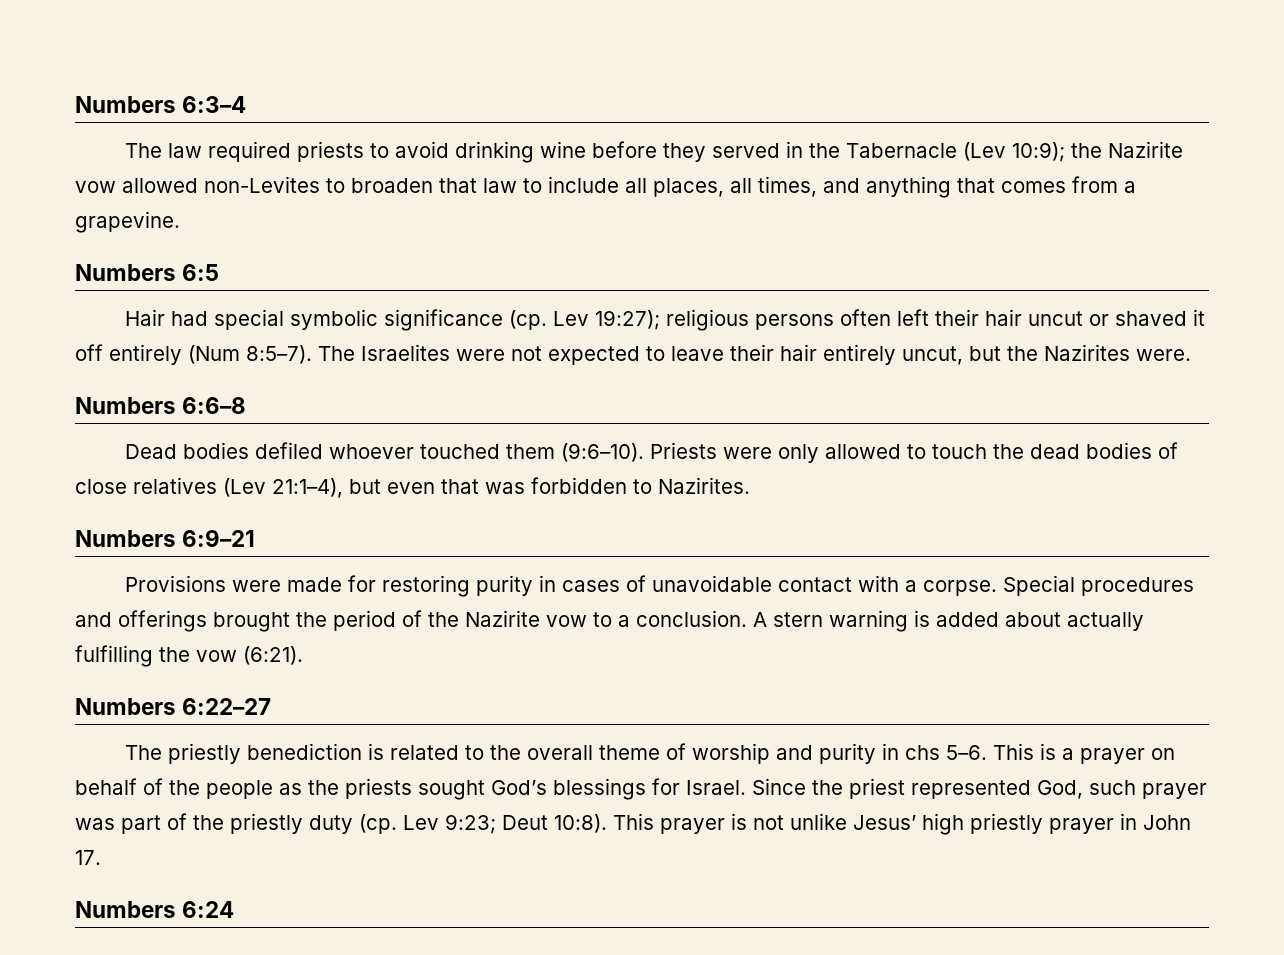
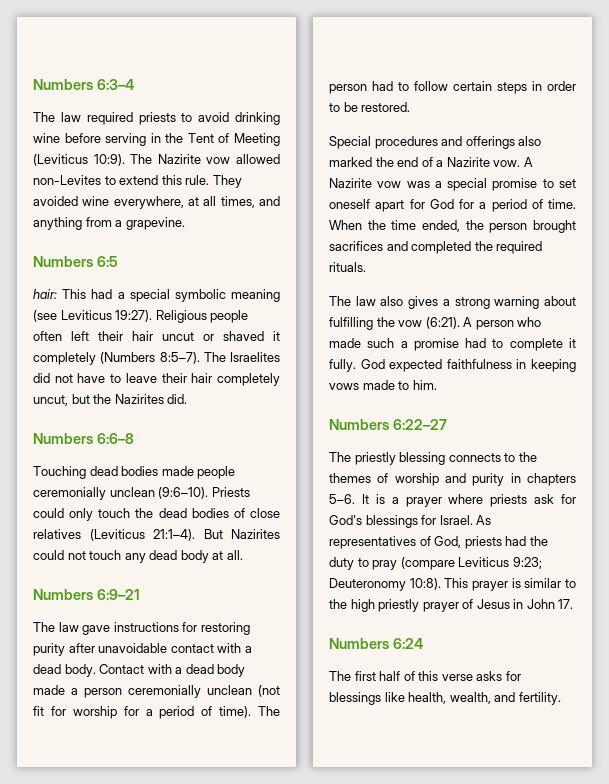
[662,141,1102,162] they served in the Tabernacle (Lev 10:9); the -> [105,133,280,146] [33,154,153,166] serving in the Tent of Meeting (Leviticus 10:9). The
[351,176,724,197] broaden that law to include all places, -> [119,175,242,188] [33,196,200,209] extend this rule. They avoided wine everywhere, at
[957,178,1066,193] that comes -> (82, 223) none
[124,309,834,331] Hair had special symbolic significance (cp. Lev 19:27); religious persons -> [33,289,280,302] [33,310,249,323] hair: This had a special symbolic meaning (see Leviticus 19:27). Religious people
[75,344,640,365] off entirely (Num 8:5–7). The Israelites were not expected -> [33,352,280,365] [33,373,106,383] completely (Numbers 8:5–7). The Israelites did not have
[823,344,896,365] entirely -> [217,373,280,386] completely
[1136,349,1191,361] were. -> [167,394,188,404] did.
[124,442,926,463] Dead bodies defiled whoever touched them (9:6–10). Priests were only allowed to -> [33,466,236,479] [33,487,250,500] [33,508,94,521] Touching dead bodies made people ceremonially unclean (9:6–10). Priests could only
[223,477,750,498] [75,529,256,547] [124,575,1194,597] [75,610,1144,632] [75,645,303,667] [75,698,272,715] [124,743,660,764] (Lev 21:1–4), but even that was forbidden to Nazirites. // Numbers 6:9–21 // Provisions were made for restoring purity in cases of unavoidable contact with a corpse. Special procedures and offerings brought the period of the Nazirite vow to a conclusion. A stern warning is added about actually fulfilling the vow (6:21). // Numbers 6:22–27 // The priestly benediction is related to the overall theme -> [89,529,280,541] [33,550,243,563] [33,589,140,600] [33,622,250,635] [33,643,252,656] [33,664,246,677] [33,685,280,698] [33,706,280,719] [329,81,576,94] [329,102,411,112] [329,136,542,149] [329,157,533,167] [329,178,576,191] [329,199,576,212] [329,220,576,233] [329,241,543,254] [329,262,366,272] [329,296,576,309] [329,317,542,330] [329,338,576,351] [329,359,576,372] [329,380,437,390] [329,419,447,430] [329,452,537,465] [329,473,371,483] (Leviticus 21:1–4). But Nazirites could not touch any dead body at all. // Numbers 6:9–21 // The law gave instructions for restoring purity after unavoidable contact with a dead body. Contact with a dead body made a person ceremonially unclean (not fit for worship for a period of time). The person had to follow certain steps in order to be restored. // Special procedures and offerings also marked the end of a Nazirite vow. A Nazirite vow was a special promise to set oneself apart for God for a period of time. When the time ended, the person brought sacrifices and completed the required rituals. // The law also gives a strong warning about fulfilling the vow (6:21). A person who made such a promise had to complete it fully. God expected faithfulness in keeping vows made to him. // Numbers 6:22–27 // The priestly blessing connects to the themes
[904,743,1175,764] [75,778,1207,800] [75,813,548,834] chs 5–6. This is a prayer on behalf of the people as the priests sought God’s blessings for Israel. Since the priest represented God, such prayer was part of the priestly duty (cp. Lev 9:23; Deut -> [527,473,576,486] [329,494,576,507] [329,515,492,528] [329,536,548,549] [329,557,542,570] [329,578,406,591] chapters 5–6. It is a prayer where priests ask for God's blessings for Israel. As representatives of God, priests had the duty to pray (compare Leviticus 9:23; Deuteronomy
[753,813,916,830] not unlike Jesus’ -> [524,578,576,588] [329,599,347,609] similar to the
(1114, 826) none -> [462,599,510,609] of Jesus
(235, 909) none -> [329,671,521,681] [329,692,561,705] // The first half of this verse asks for blessings like health, wealth, and fertility.

